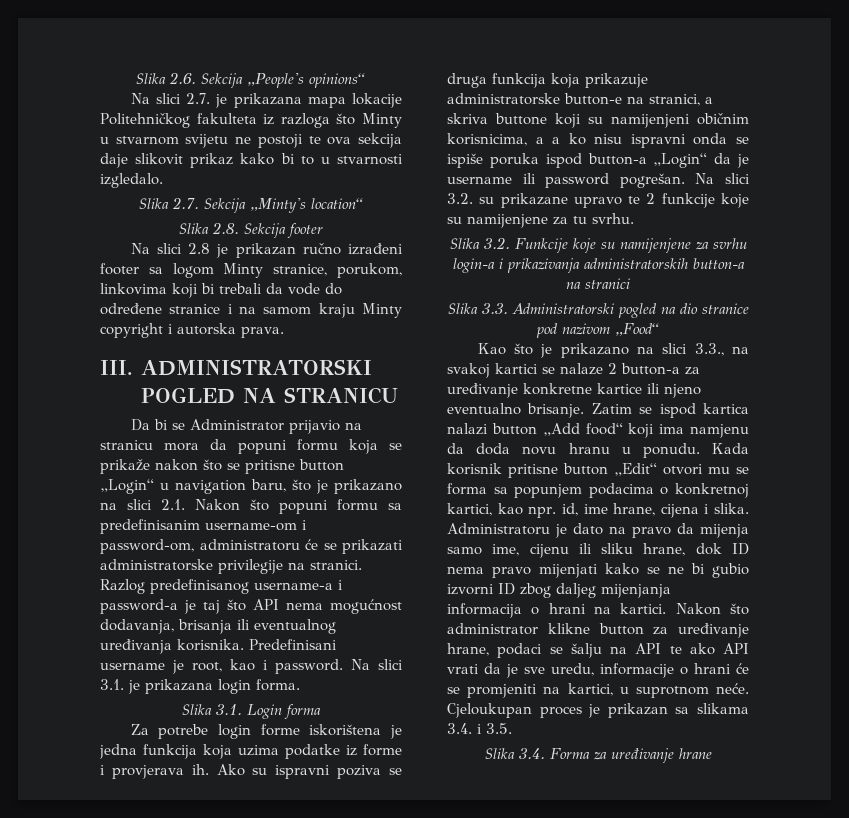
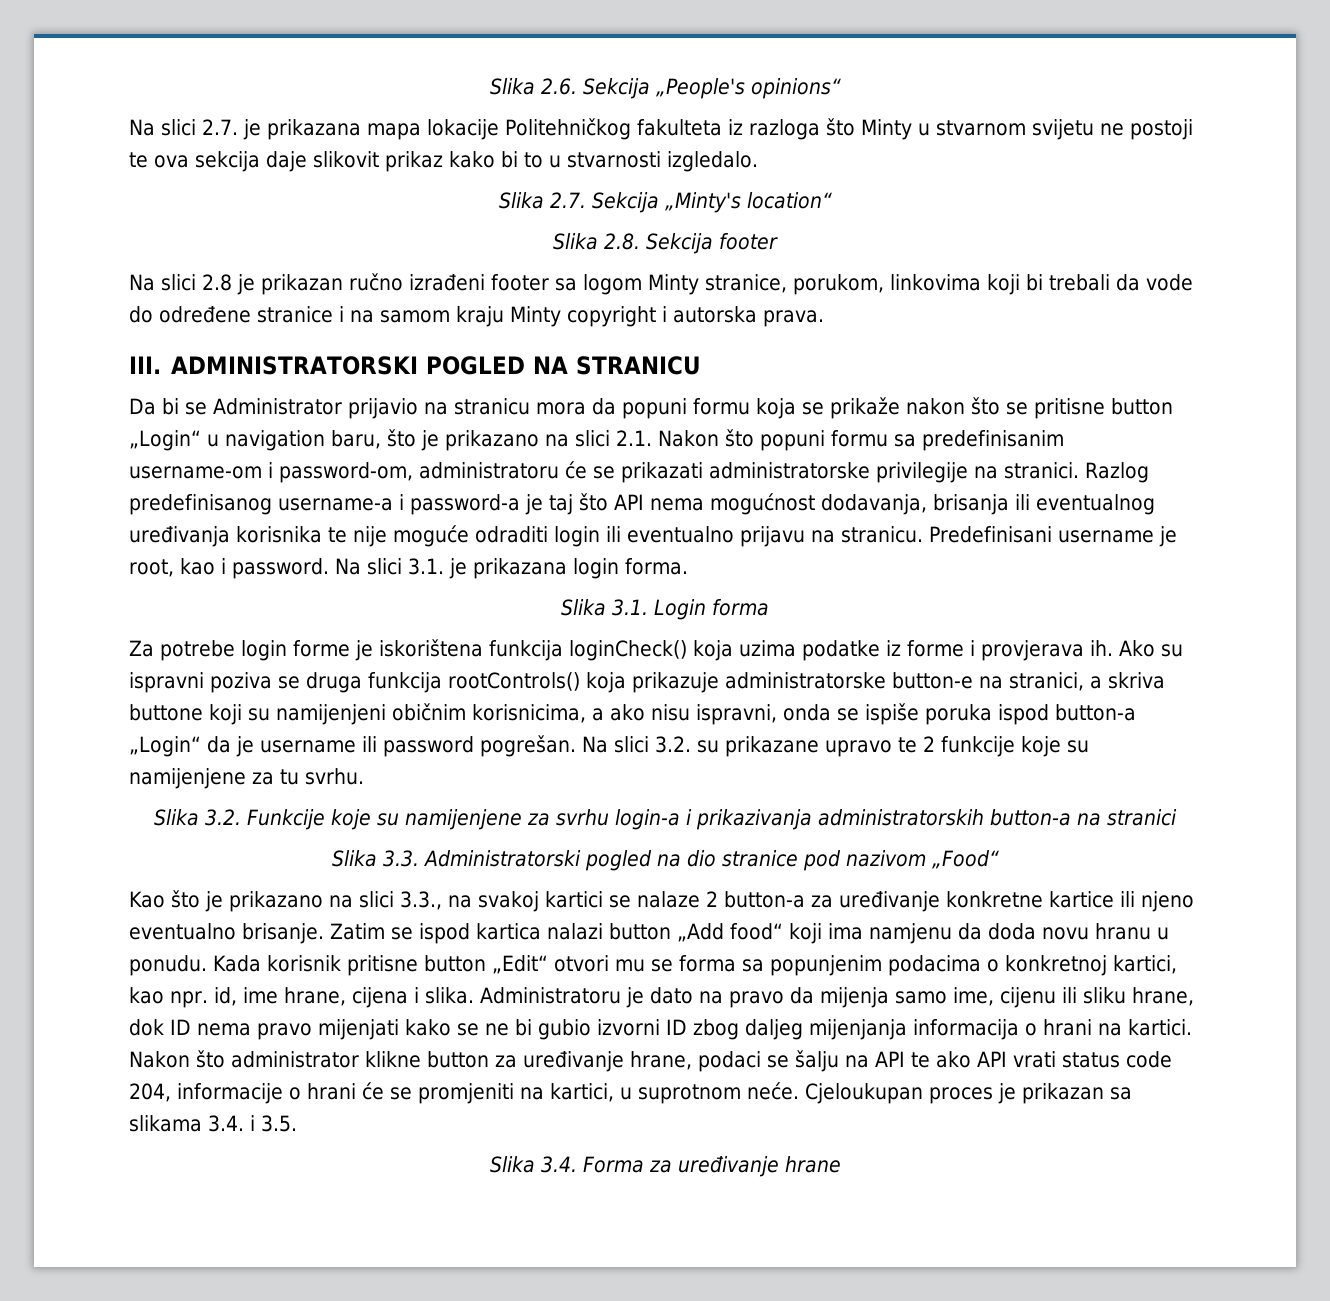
[177,639,244,651] korisnika. -> [236,525,923,547] korisnika te nije moguće odraditi login ili eventualno prijavu na stranicu.
[309,724,402,739] [99,744,197,759] iskorištena je jedna funkcija -> [355,639,687,661] je iskorištena funkcija loginCheck()
(546, 80) none -> [448,672,580,691] rootControls()
[552,133,686,148] a ko nisu ispravni -> [609,704,777,725] ako nisu ispravni,
[514,484,583,498] popunjem -> [769,955,882,976] popunjenim
[484,663,594,678] da je sve uredu, -> [1061,1051,1172,1068] [129,1083,171,1102] status code 204,

